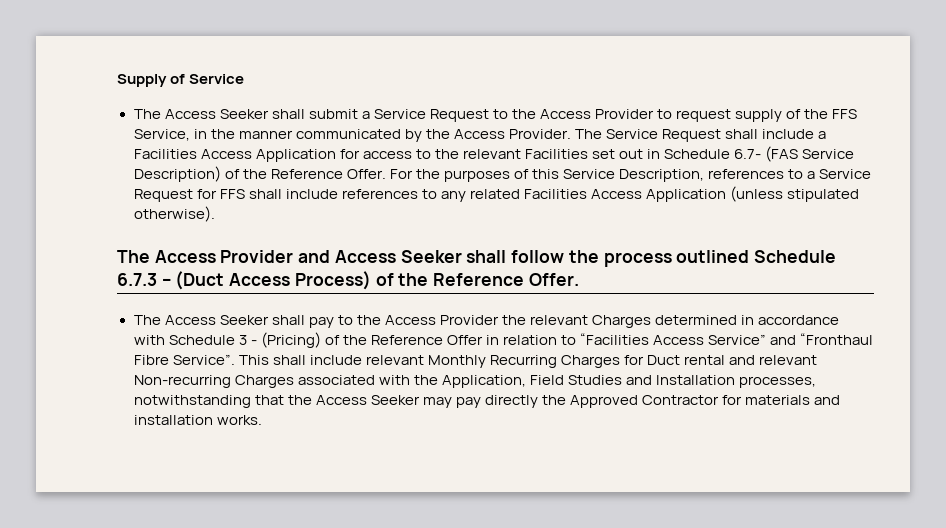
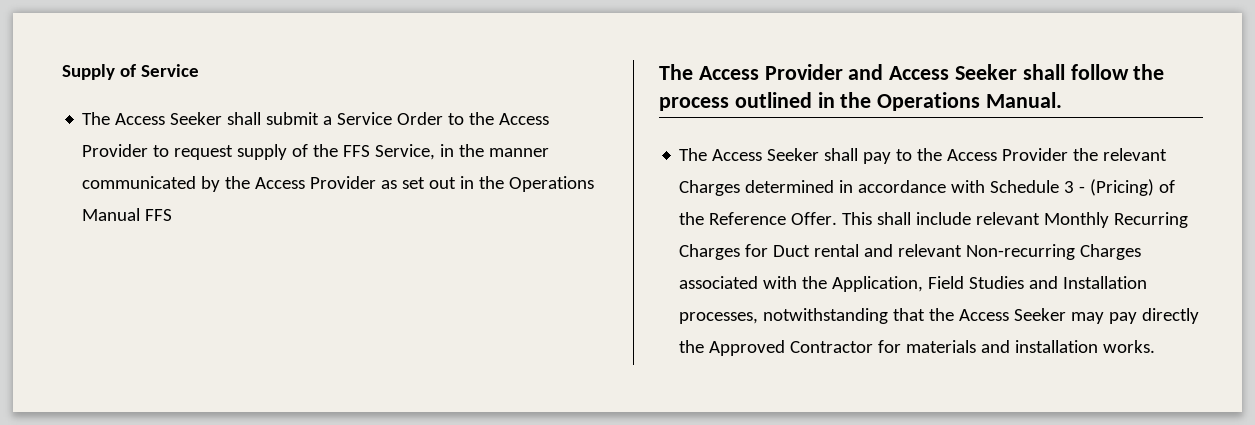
[429,109,489,122] Request -> [397,112,444,125] Order
[508,129,827,142] [133,146,855,162] [133,166,872,182] [133,186,860,202] [133,206,215,222] Provider. The Service Request shall include a Facilities Access Application for access to the relevant Facilities set out in Schedule 6.7- (FAS Service Description) of the Reference Offer. For the purposes of this Service Description, references to a Service Request for FFS shall include references to any related Facilities Access Application (unless stipulated otherwise). -> [310,176,595,192] [82,208,173,221] Provider as set out in the Operations Manual FFS
[753,250,836,263] [117,271,579,290] Schedule 6.7.3 – (Duct Access Process) of the Reference Offer. -> [817,92,1063,111] in the Operations Manual.
[446,333,874,345] [133,354,235,365] Offer in relation to “Facilities Access Service” and “Fronthaul Fibre Service”. -> [791,212,838,225] Offer.

